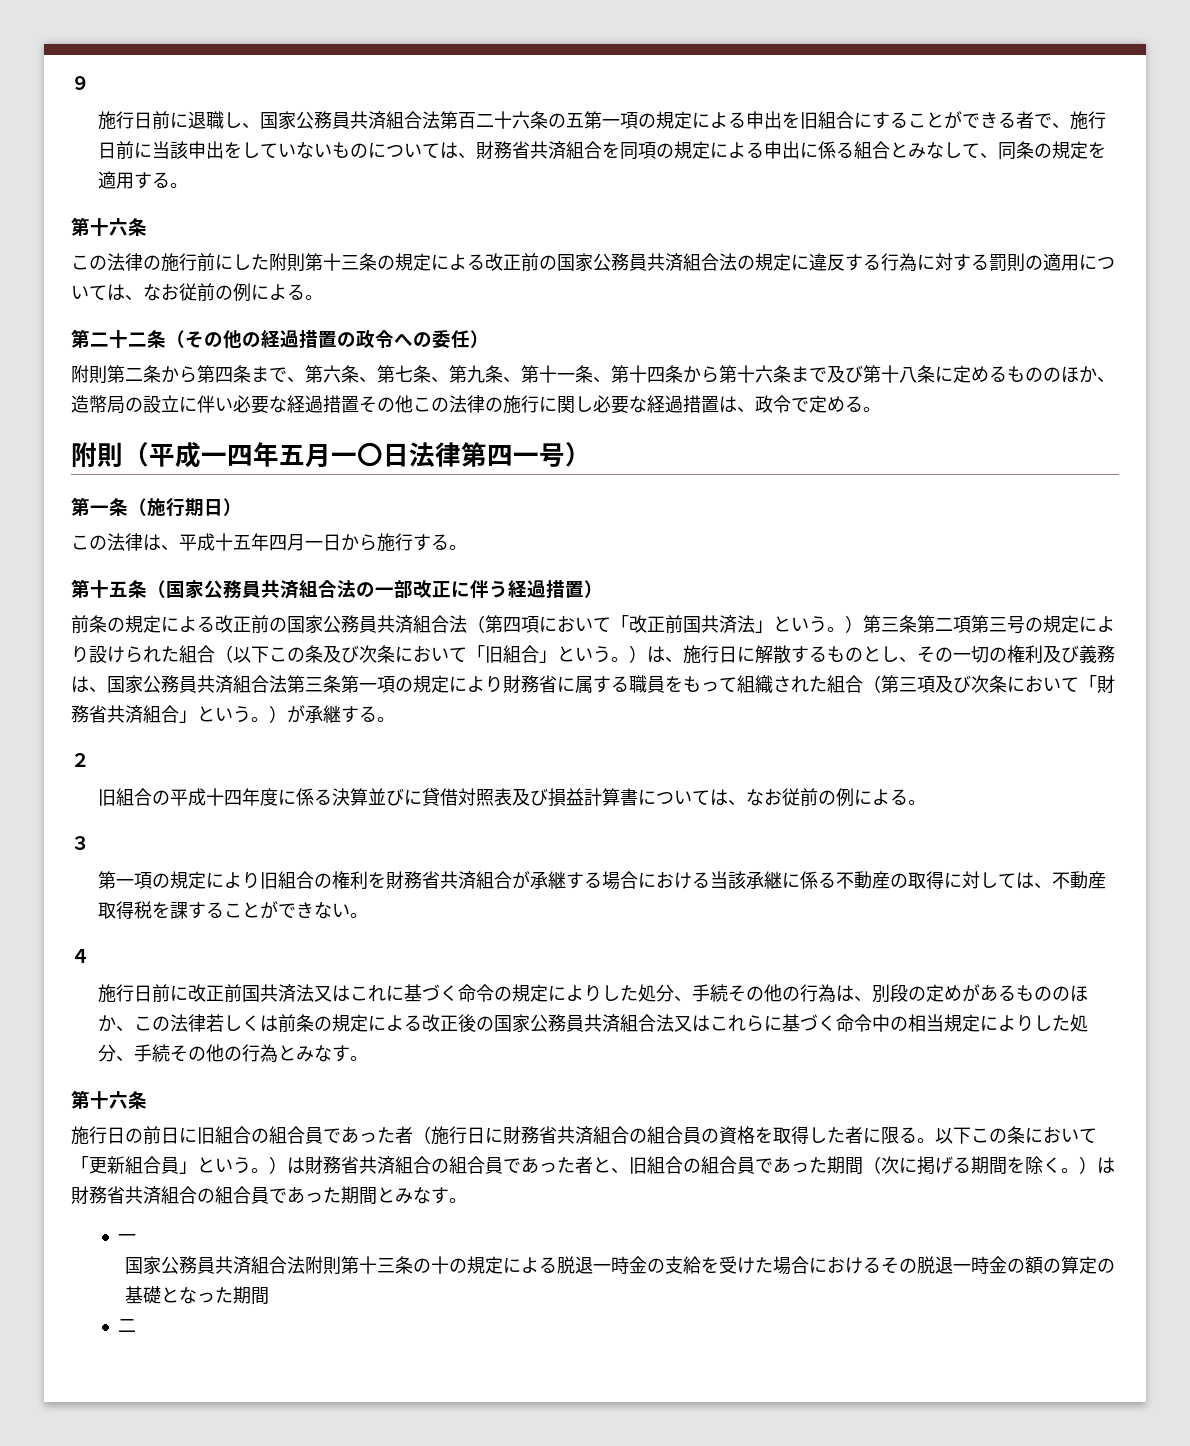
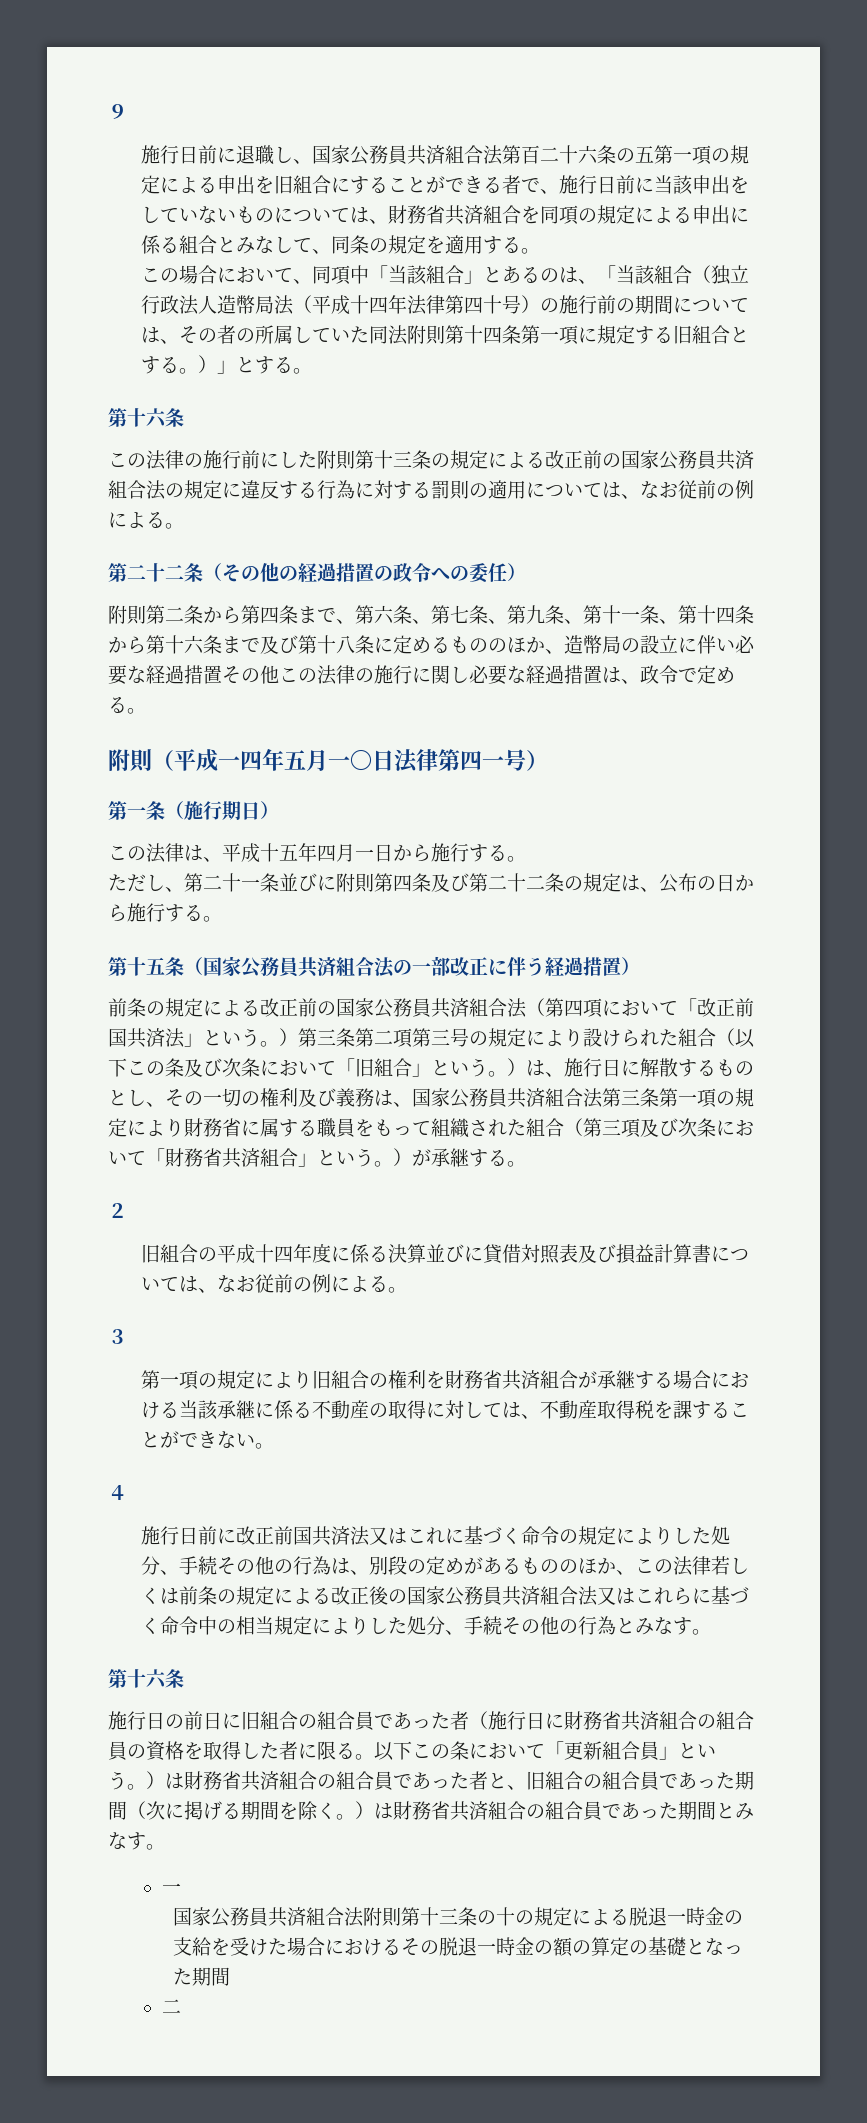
(189, 185) none -> [140,265,749,285] [140,295,749,315] [140,325,749,345] [140,355,312,374] // この場合において、同項中「当該組合」とあるのは、「当該組合（独立行政法人造幣局法（平成十四年法律第四十号）の施行前の期間については、その者の所属していた同法附則第十四条第一項に規定する旧組合とする。）」とする。
(467, 547) none -> [108,873,754,893] [108,903,222,922] // ただし、第二十一条並びに附則第四条及び第二十二条の規定は、公布の日から施行する。

